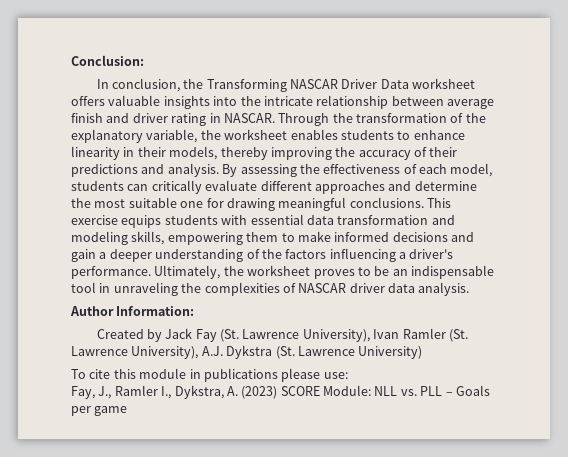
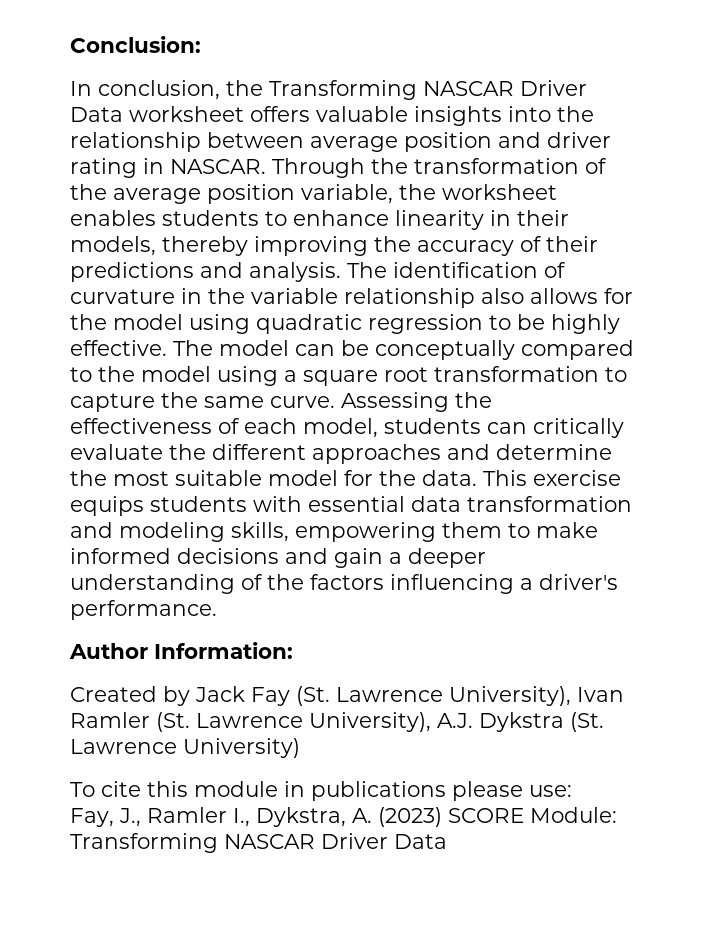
[263,96,313,106] intricate -> (594, 114) none
[71,113,103,123] finish -> [404,132,492,152] position
[71,129,143,143] explanatory -> [113,184,295,204] average position
[222,164,297,177] By assessing -> [347,262,566,278] [70,288,633,308] [70,314,620,334] [70,340,634,360] [70,366,627,386] [70,392,449,412] The identification of curvature in the variable relationship also allows for the model using quadratic regression to be highly effective. The model can be conceptually compared to the model using a square root transformation to capture the same curve. Assessing
(258, 185) none -> [169,444,206,460] the
[180,197,424,211] one for drawing meaningful conclusions. -> [268,470,477,486] model for the data.
[154,265,494,279] [71,282,470,296] Ultimately, the worksheet proves to be an indispensable tool in unraveling the complexities of NASCAR driver data analysis. -> (217, 610) none
[374,385,490,396] [71,406,128,416] NLL vs. PLL – Goals per game -> [70,833,447,853] Transforming NASCAR Driver Data

